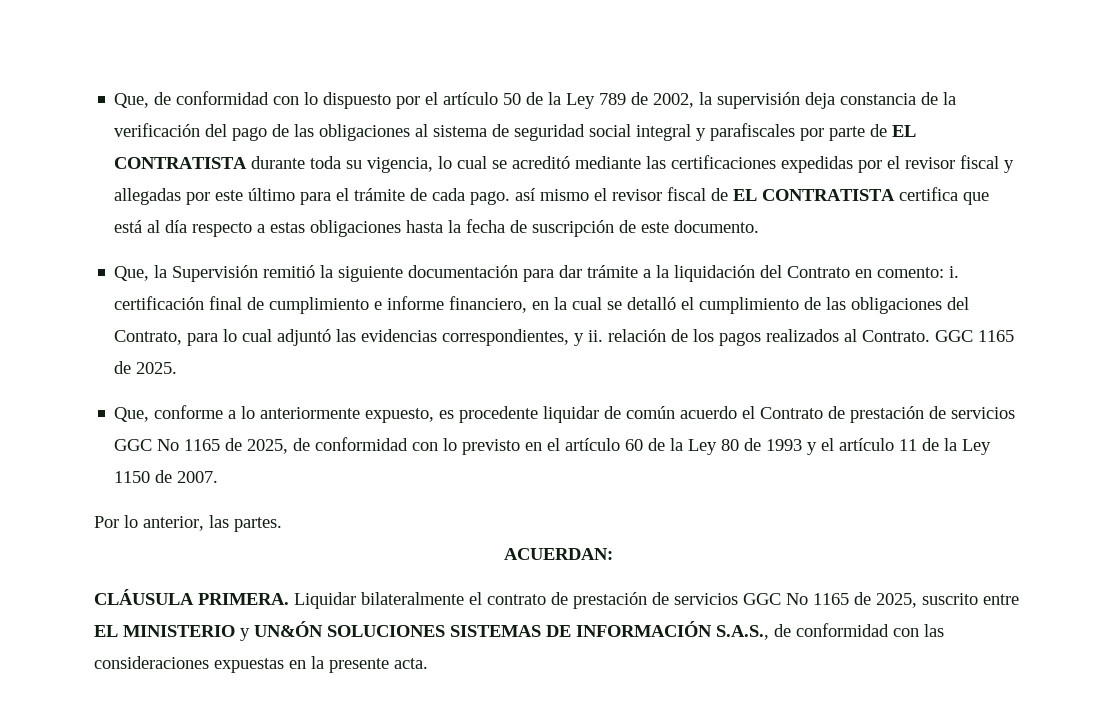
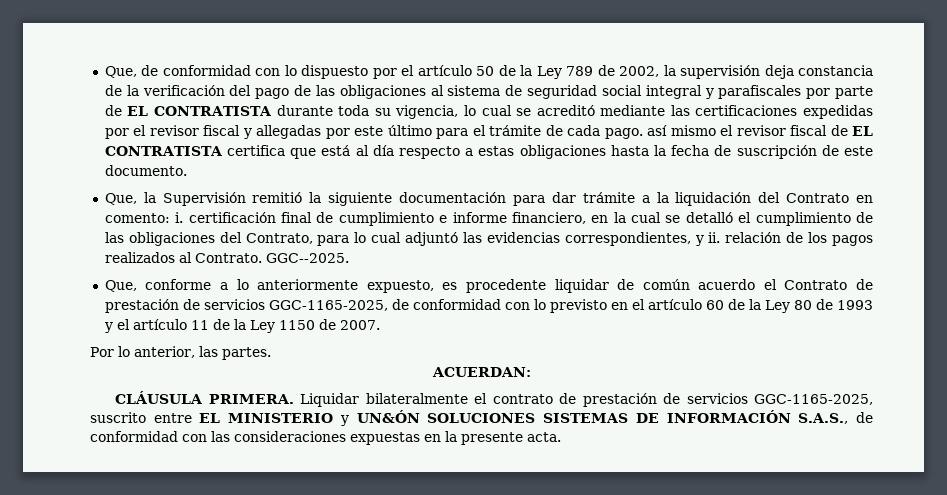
[935,330,1015,342] [114,361,178,374] GGC 1165 de 2025. -> [265,253,349,263] GGC--2025.
[114,438,289,454] GGC No 1165 de 2025, -> [268,300,388,311] GGC-1165-2025,
[743,592,917,608] GGC No 1165 de 2025, -> [754,394,873,405] GGC-1165-2025,

